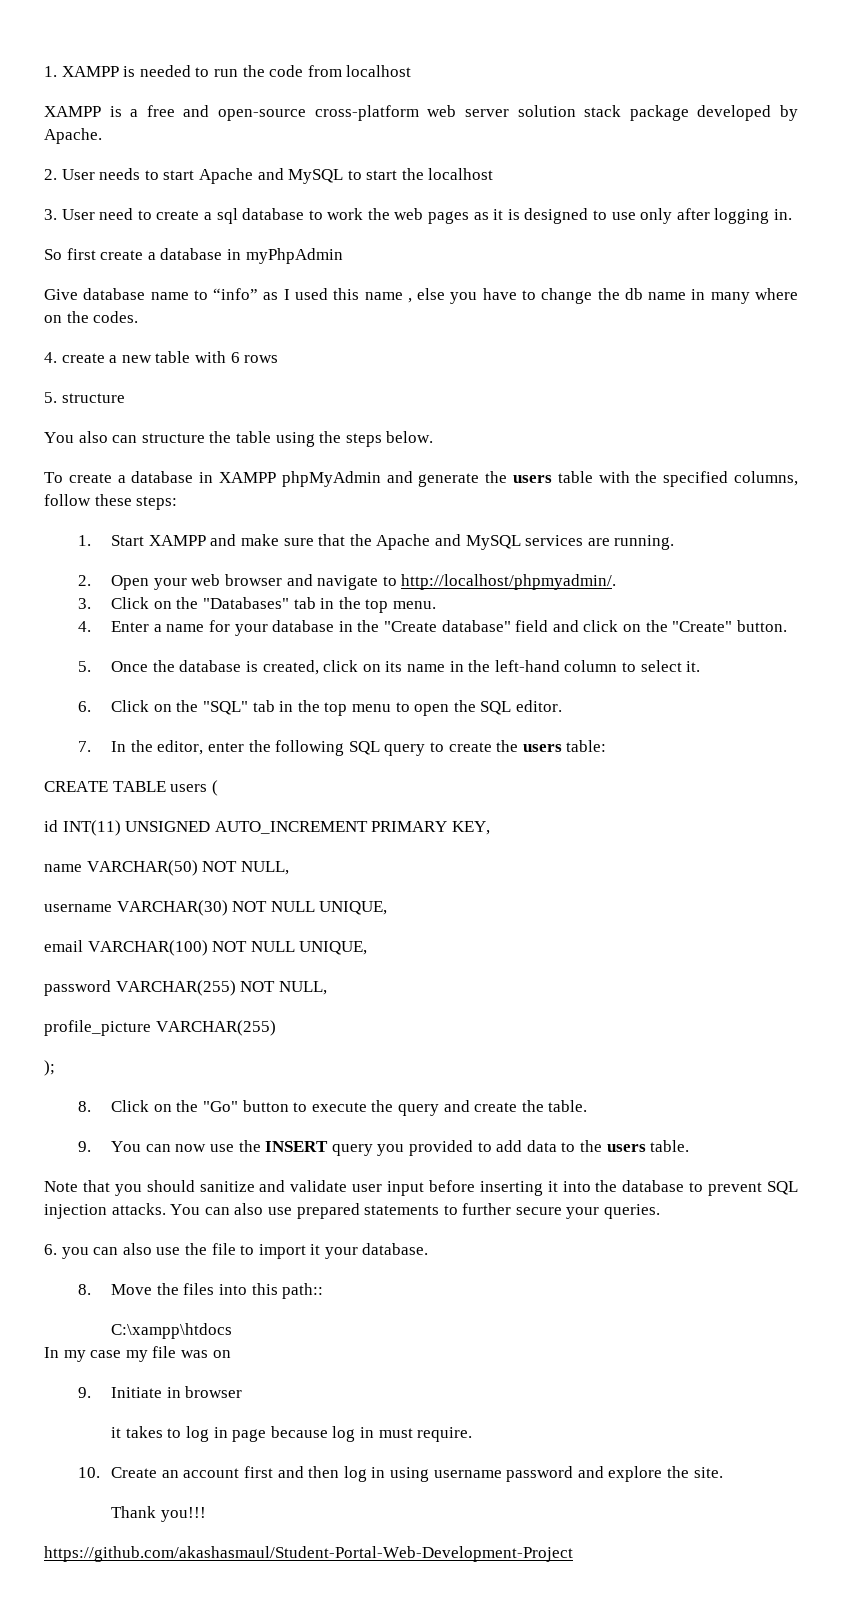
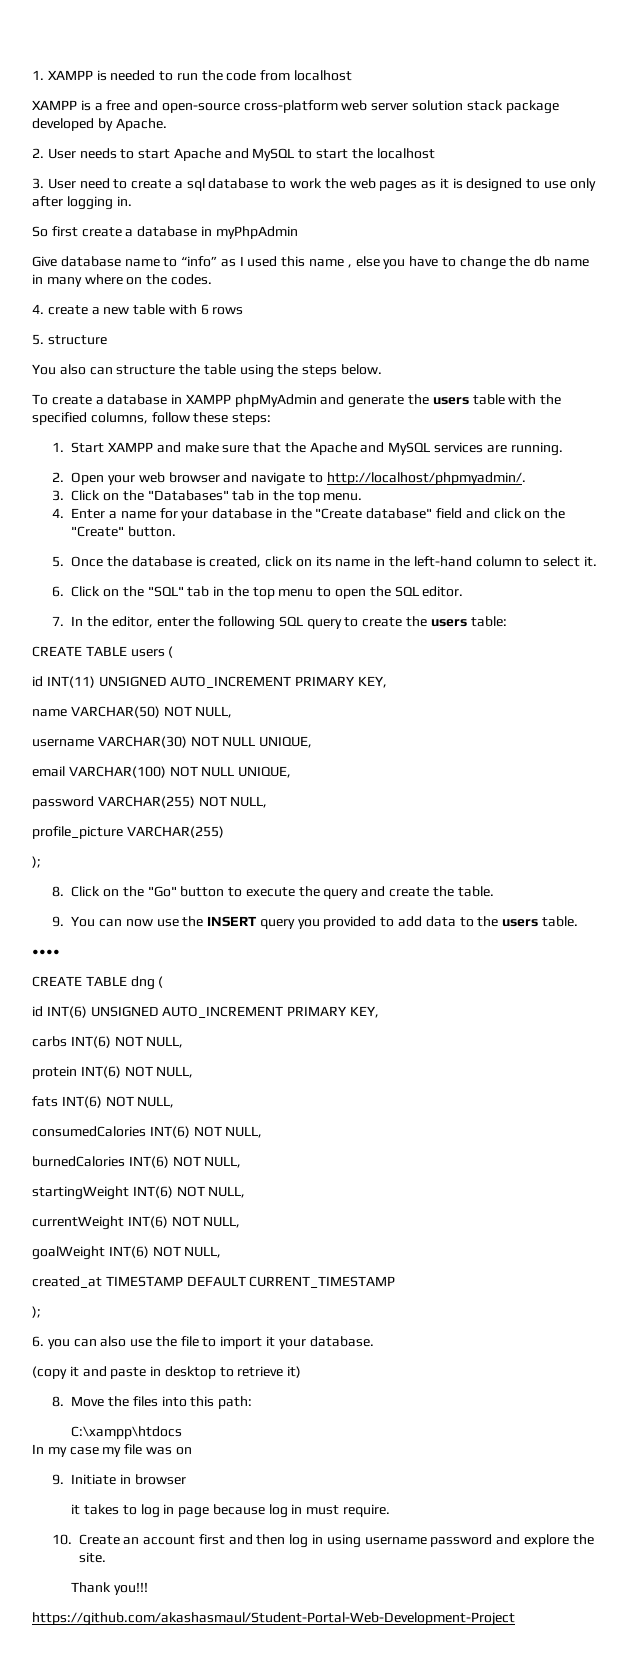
[44,1180,798,1196] [44,1203,661,1219] Note that you should sanitize and validate user input before inserting it into the database to prevent SQL injection attacks. You can also use prepared statements to further secure your queries. -> [32,949,60,956] [32,976,164,990] [32,1006,379,1018] [32,1036,184,1048] [32,1066,194,1079] [32,1096,175,1108] [32,1126,263,1138] [32,1156,242,1168] [32,1186,246,1200] [32,1216,241,1230] [32,1246,222,1260] [32,1276,396,1288] [32,1306,41,1318] •••• // CREATE TABLE dng ( // id INT(6) UNSIGNED AUTO_INCREMENT PRIMARY KEY, // carbs INT(6) NOT NULL, // protein INT(6) NOT NULL, // fats INT(6) NOT NULL, // consumedCalories INT(6) NOT NULL, // burnedCalories INT(6) NOT NULL, // startingWeight INT(6) NOT NULL, // currentWeight INT(6) NOT NULL, // goalWeight INT(6) NOT NULL, // created_at TIMESTAMP DEFAULT CURRENT_TIMESTAMP // );
(429, 1249) none -> [32,1366,302,1379] // (copy it and paste in desktop to retrieve it)
[282,1283,324,1299] path:: -> [218,1396,253,1409] path:

